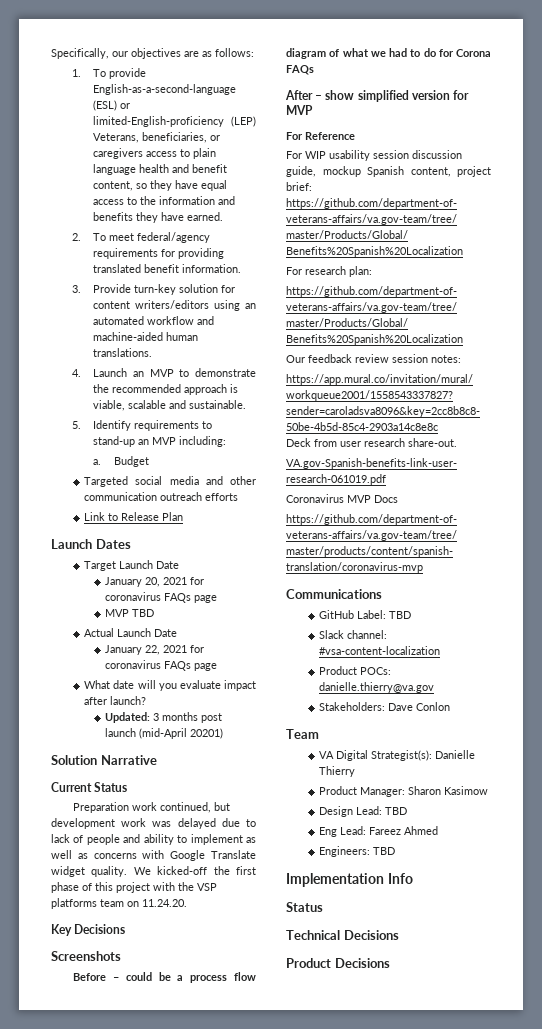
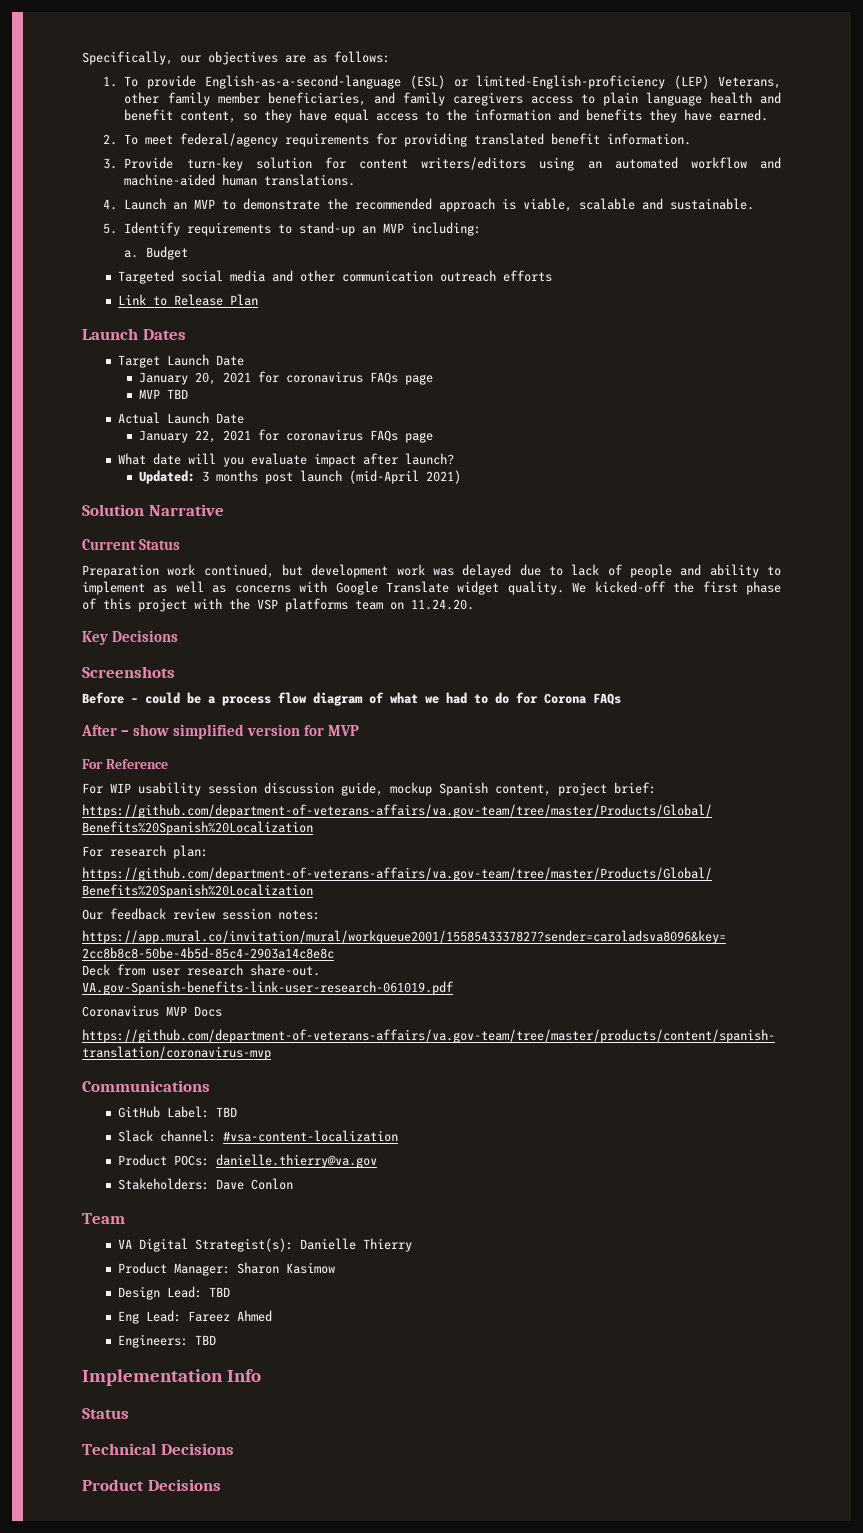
[142,132,221,143] beneficiaries, or -> [124,92,445,106] other family member beneficiaries, and family
[190,728,224,739] 20201) -> [425,470,461,484] 2021)

